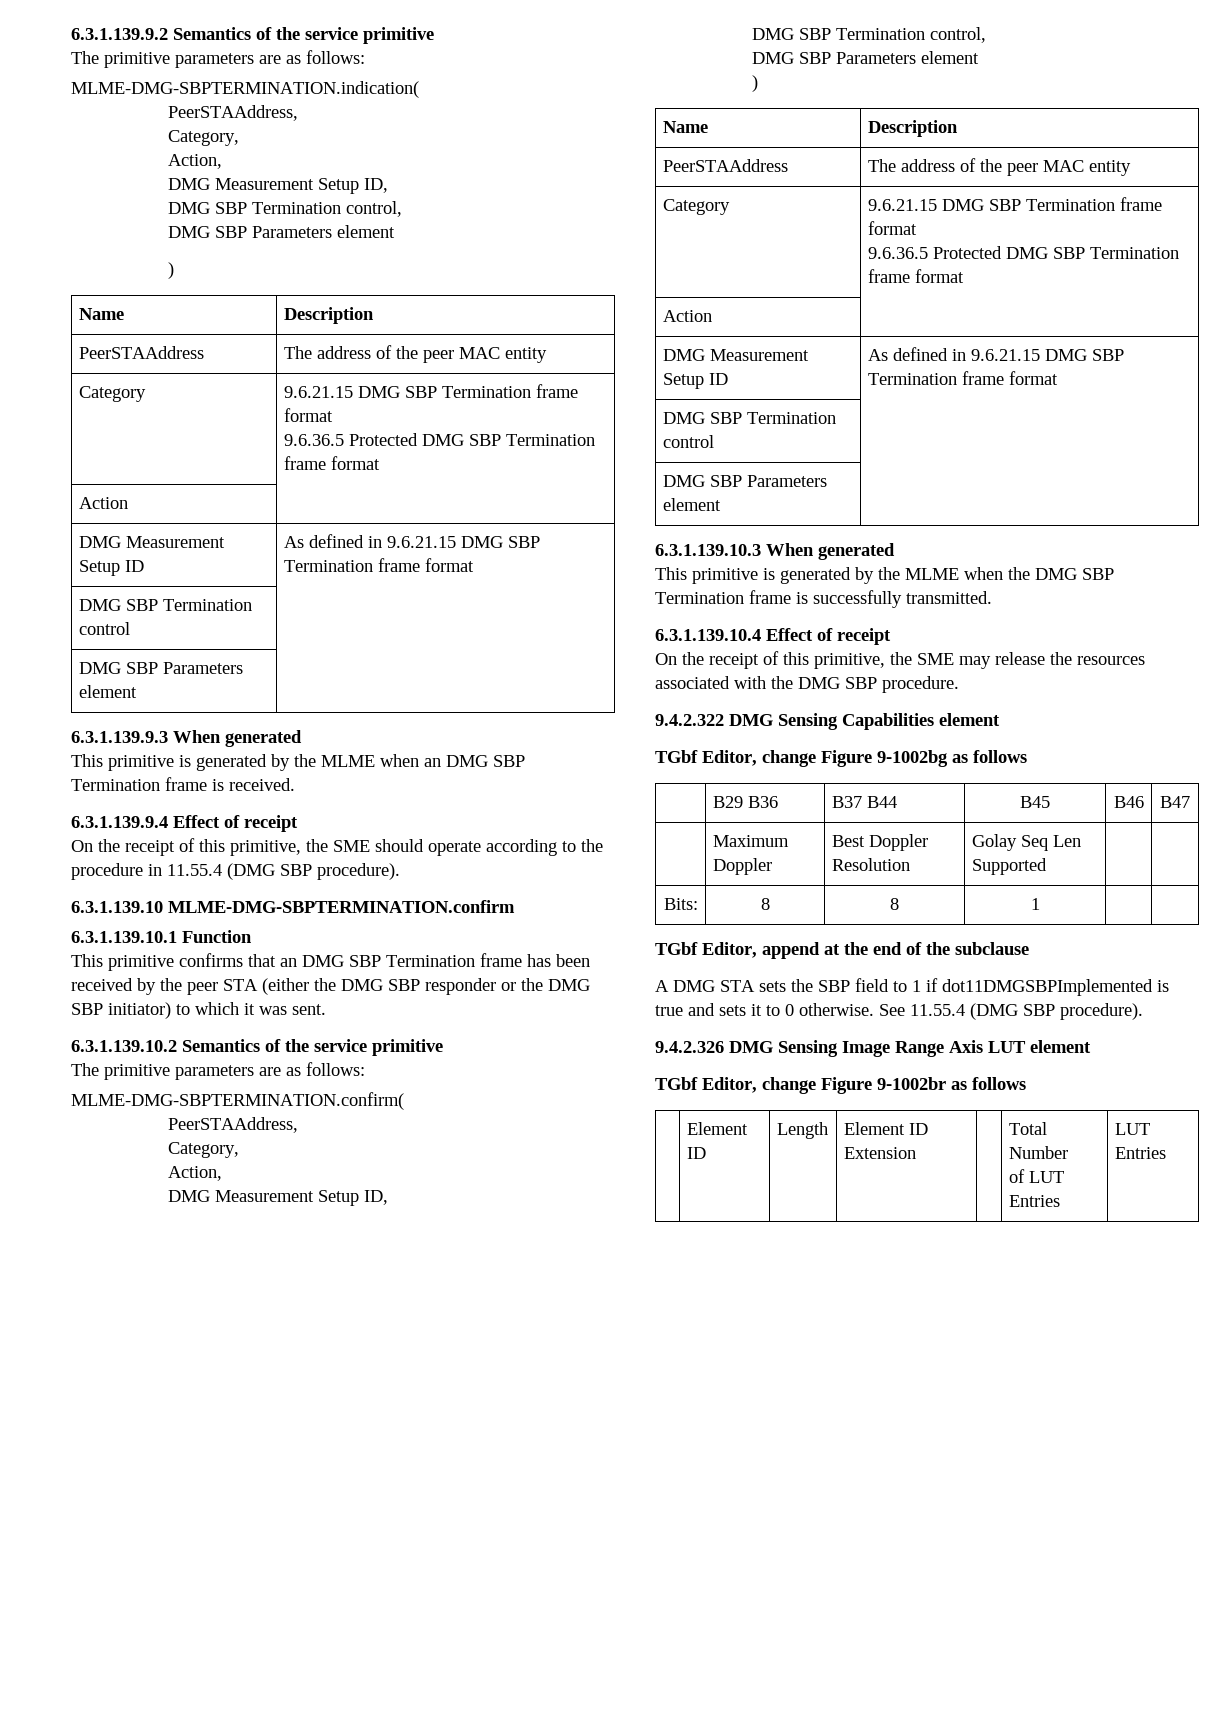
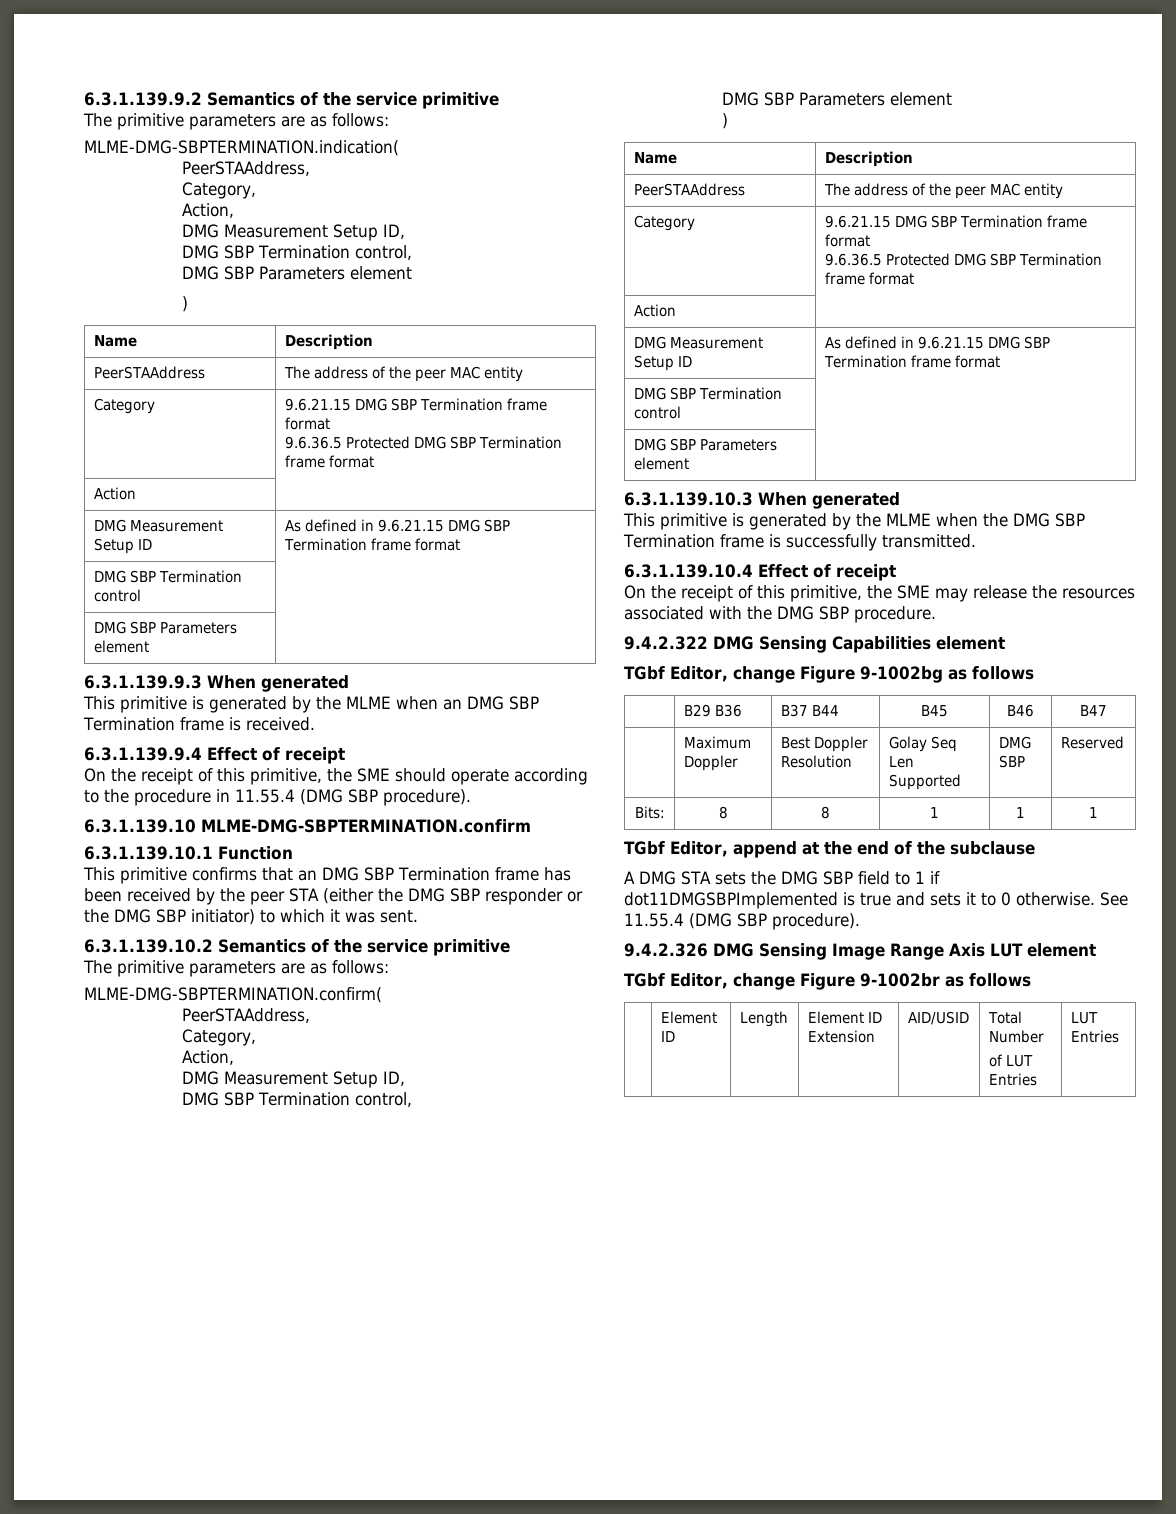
(1047, 866) | -> [998,736,1031,749] [998,755,1025,768] [1060,736,1124,749] DMG SBP | Reserved
(1040, 904) | -> [1016,807,1025,818] [1089,807,1098,818] 1 | 1
(813, 985) none -> [780,871,818,885] DMG
(916, 1153) none -> [907,1011,969,1025] AID/USID

